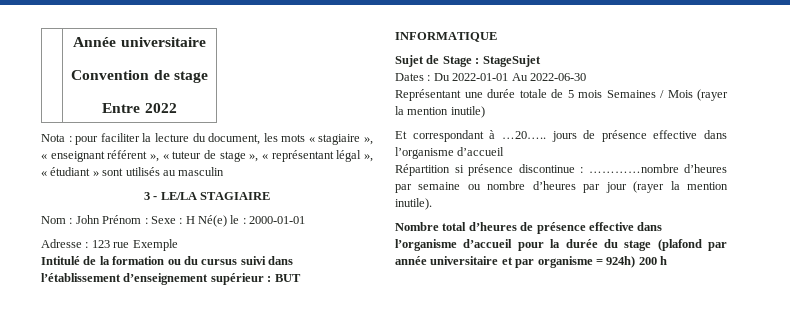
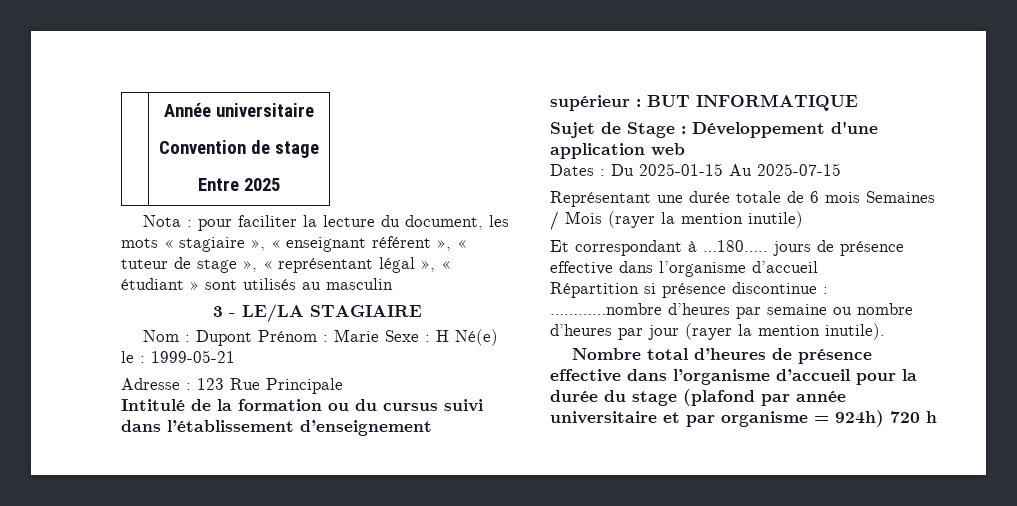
[144,103,177,113] 2022 -> [243,178,280,191] 2025
[75,215,100,224] John -> [195,330,252,346] Dupont
(148, 221) none -> [333,329,379,342] Marie
[249,216,306,224] 2000-01-01 -> [151,350,235,363] 1999-05-21
[113,239,178,251] rue Exemple -> [230,378,343,394] Rue Principale
[482,55,541,67] StageSujet -> [692,121,878,138] [550,143,685,159] Développement d'une application web
[452,73,586,81] 2022-01-01 Au 2022-06-30 -> [639,163,841,176] 2025-01-15 Au 2025-07-15
[567,90,574,98] 5 -> [810,191,819,203] 6
[501,131,546,139] …20….. -> [703,240,768,252] …180…..
[638,257,657,265] 200 -> [890,411,920,423] 720

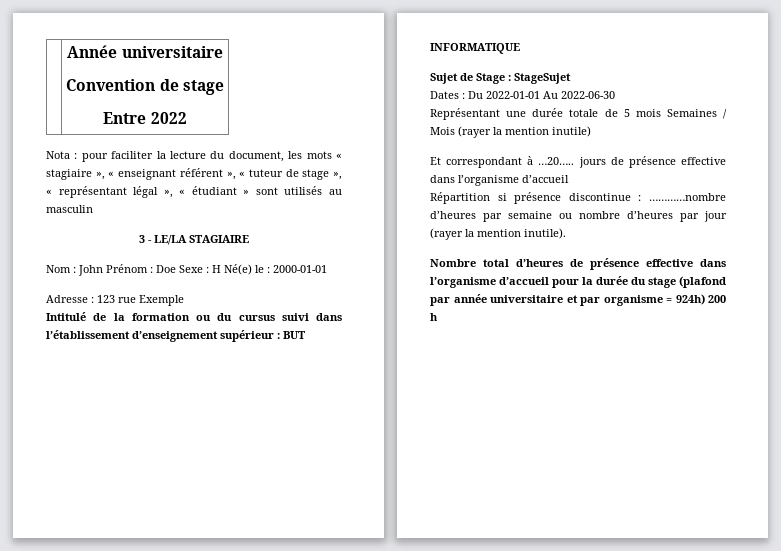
[243,178,280,191] 2025 -> [150,112,187,124] 2022
[195,330,252,346] Dupont -> [78,265,103,276] John
[333,329,379,342] Marie -> [156,265,176,273] Doe
[151,350,235,363] 1999-05-21 -> [273,265,327,273] 2000-01-01
[230,378,343,394] Rue Principale -> [118,295,184,306] rue Exemple
[692,121,878,138] [550,143,685,159] Développement d'une application web -> [514,73,571,84] StageSujet
[639,163,841,176] 2025-01-15 Au 2025-07-15 -> [486,91,615,99] 2022-01-01 Au 2022-06-30
[810,191,819,203] 6 -> [623,109,630,117] 5
[703,240,768,252] …180….. -> [538,157,575,165] …20…..
[890,411,920,423] 720 -> [708,295,726,303] 200

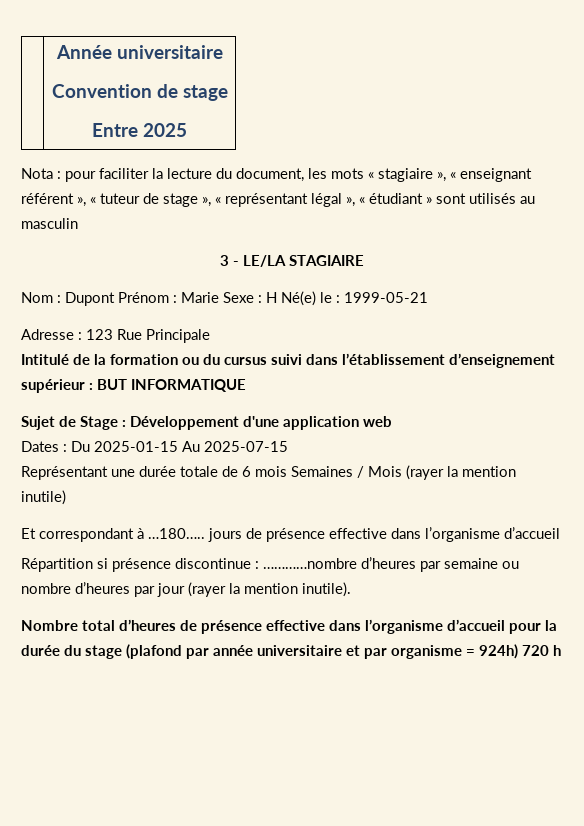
[150,112,187,124] 2022 -> [143,123,187,137] 2025
[78,265,103,276] John -> [65,292,115,306] Dupont
[156,265,176,273] Doe -> [181,292,219,303] Marie
[273,265,327,273] 2000-01-01 -> [344,292,428,303] 1999-05-21
[118,295,184,306] rue Exemple -> [117,329,210,343] Rue Principale
[514,73,571,84] StageSujet -> [130,416,392,430] Développement d'une application web
[486,91,615,99] 2022-01-01 Au 2022-06-30 -> [94,441,288,452] 2025-01-15 Au 2025-07-15
[623,109,630,117] 5 -> [242,466,251,477] 6
[538,157,575,165] …20….. -> [148,528,205,539] …180…..
[708,295,726,303] 200 -> [522,645,549,656] 720

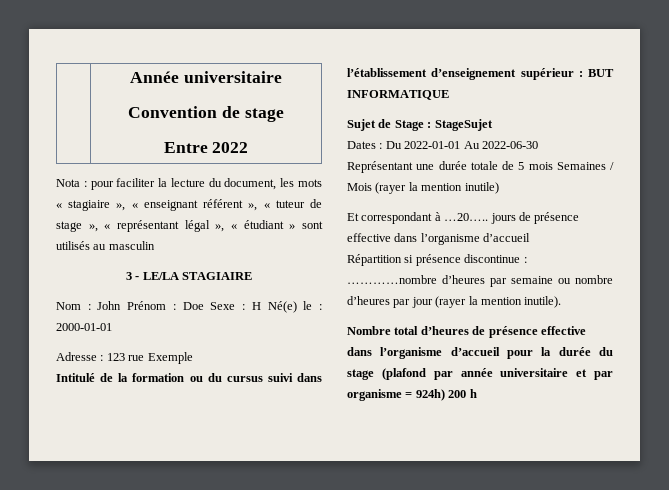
[143,123,187,137] 2025 -> [212,142,249,153] 2022
[65,292,115,306] Dupont -> [97,301,122,310] John
[181,292,219,303] Marie -> [182,302,204,310] Doe
[344,292,428,303] 1999-05-21 -> [56,323,112,331] 2000-01-01
[117,329,210,343] Rue Principale -> [128,352,193,364] rue Exemple
[130,416,392,430] Développement d'une application web -> [434,119,493,131] StageSujet
[94,441,288,452] 2025-01-15 Au 2025-07-15 -> [404,141,538,149] 2022-01-01 Au 2022-06-30
[242,466,251,477] 6 -> [518,162,525,170] 5
[148,528,205,539] …180….. -> [444,213,489,221] …20…..
[522,645,549,656] 720 -> [448,390,467,398] 200

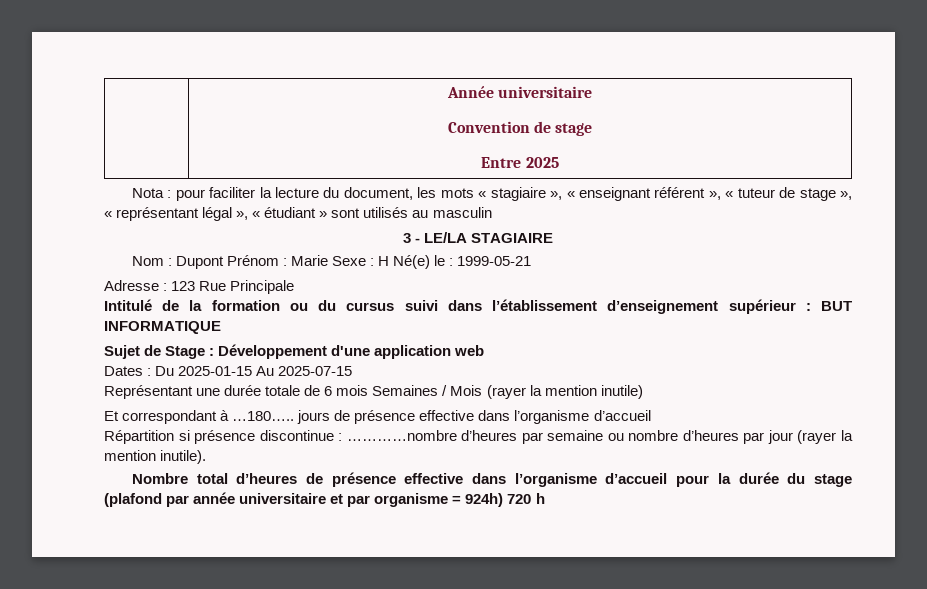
[212,142,249,153] 2022 -> [525,157,559,168] 2025
[97,301,122,310] John -> [175,256,224,269] Dupont
[182,302,204,310] Doe -> [291,255,329,266] Marie
[56,323,112,331] 2000-01-01 -> [457,256,532,266] 1999-05-21
[128,352,193,364] rue Exemple -> [199,280,295,294] Rue Principale
[434,119,493,131] StageSujet -> [218,344,485,359] Développement d'une application web
[404,141,538,149] 2022-01-01 Au 2022-06-30 -> [178,366,353,376] 2025-01-15 Au 2025-07-15
[518,162,525,170] 5 -> [324,386,333,396] 6
[444,213,489,221] …20….. -> [232,411,295,421] …180…..
[448,390,467,398] 200 -> [507,494,532,504] 720

